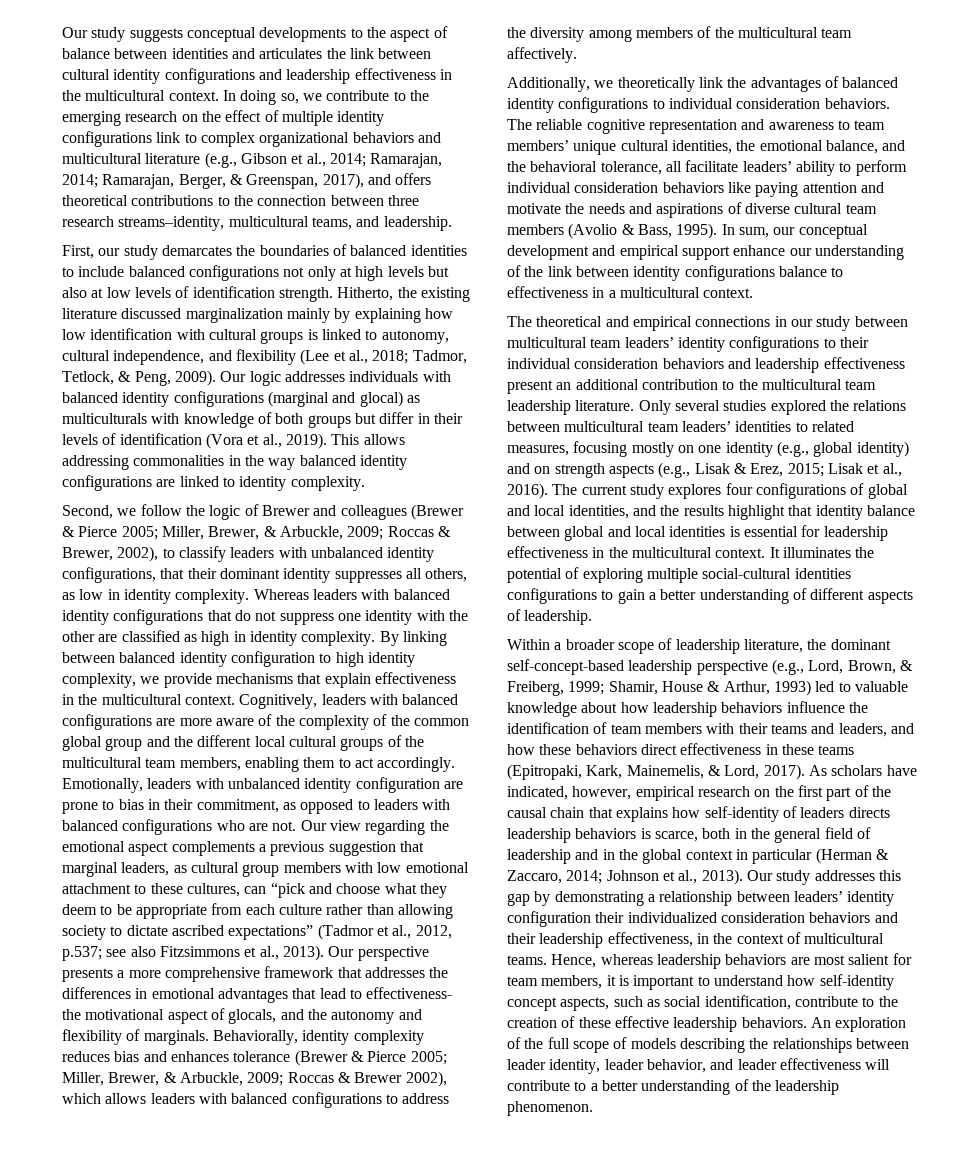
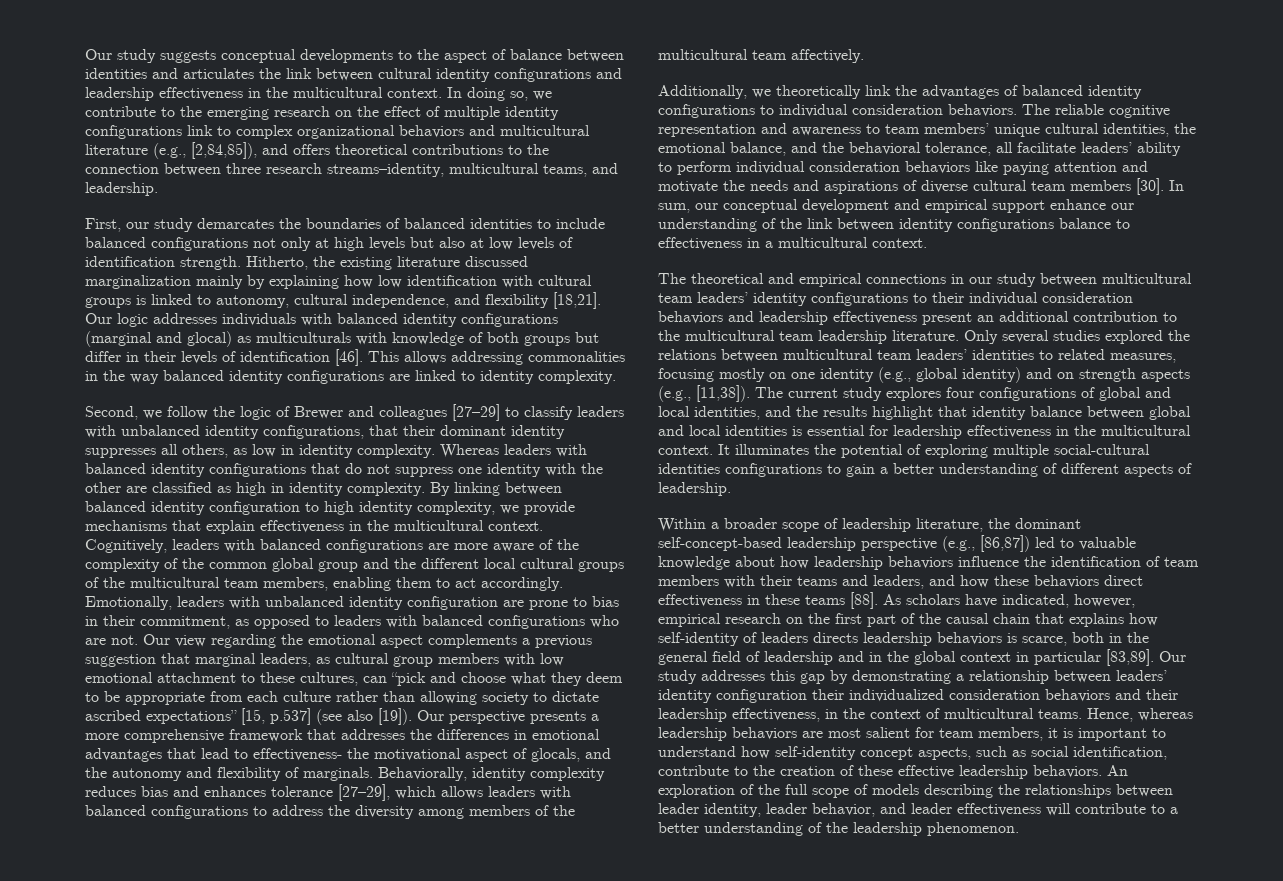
[240,153,443,168] [62,173,364,189] Gibson et al., 2014; Ramarajan, 2014; Ramarajan, Berger, & Greenspan, 2017), -> [191,142,257,159] [2,84,85]),
[300,349,467,365] [62,370,216,386] (Lee et al., 2018; Tadmor, Tetlock, & Peng, 2009). -> [553,292,601,309] [18,21].
[205,433,327,449] (Vora et al., 2019). -> [335,349,363,366] [46].
[410,504,464,520] [62,526,451,540] [62,546,159,562] (Brewer & Pierce 2005; Miller, Brewer, & Arbuckle, 2009; Roccas & Brewer, 2002), -> [452,404,500,421] [27–29]
[317,924,452,940] [62,945,324,961] (Tadmor et al., 2012, p.537; see also Fitzsimmons et al., 2013). -> [241,708,412,725] [15, p.537] (see also [19]).
[294,1050,447,1066] [62,1071,447,1087] (Brewer & Pierce 2005; Miller, Brewer, & Arbuckle, 2009; Roccas & Brewer 2002), -> [338,784,390,801] [27–29],
[568,223,718,239] (Avolio & Bass, 1995). -> [1136,178,1164,195] [30].
[694,463,902,477] [507,483,548,499] Lisak & Erez, 2015; Lisak et al., 2016). -> [696,385,750,402] [11,38]).
[808,660,913,674] [507,680,811,696] Lord, Brown, & Freiberg, 1999; Shamir, House & Arthur, 1993) -> [980,535,1030,552] [86,87])
[507,764,805,780] (Epitropaki, Kark, Mainemelis, & Lord, 2017). -> [850,592,878,609] [88].
[815,848,889,864] [507,869,743,885] (Herman & Zaccaro, 2014; Johnson et al., 2013). -> [1106,649,1154,666] [83,89].

